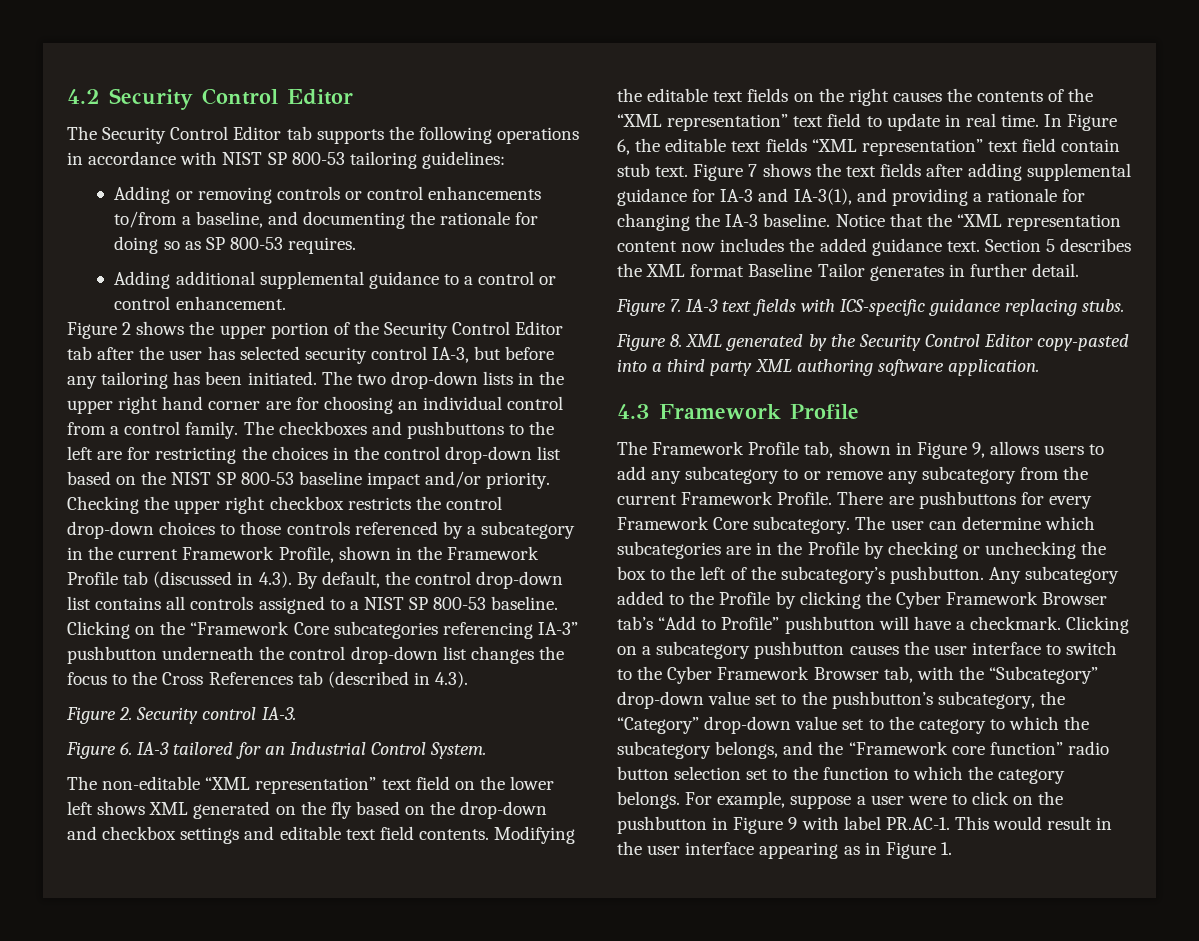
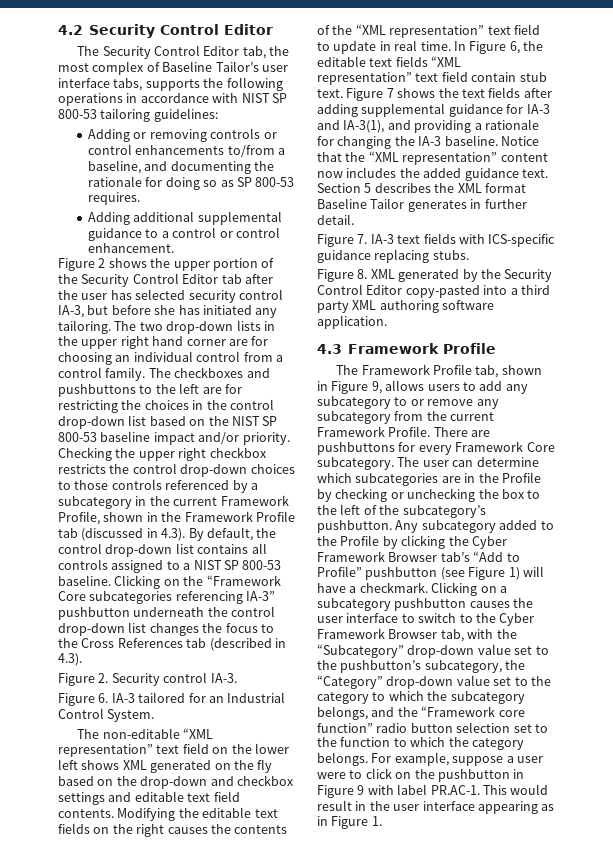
[286,126,312,140] tab -> [242,46,290,59] [58,61,288,75] [58,78,143,91] tab, the most complex of Baseline Tailor’s user interface tabs,
[67,371,317,389] any tailoring has been initiated. -> [154,305,278,318] [58,320,111,334] she has initiated any tailoring.
[1007,214,1122,231] representation -> [402,152,498,165] representation”
(875, 625) none -> [440,567,520,580] (see Figure 1)

